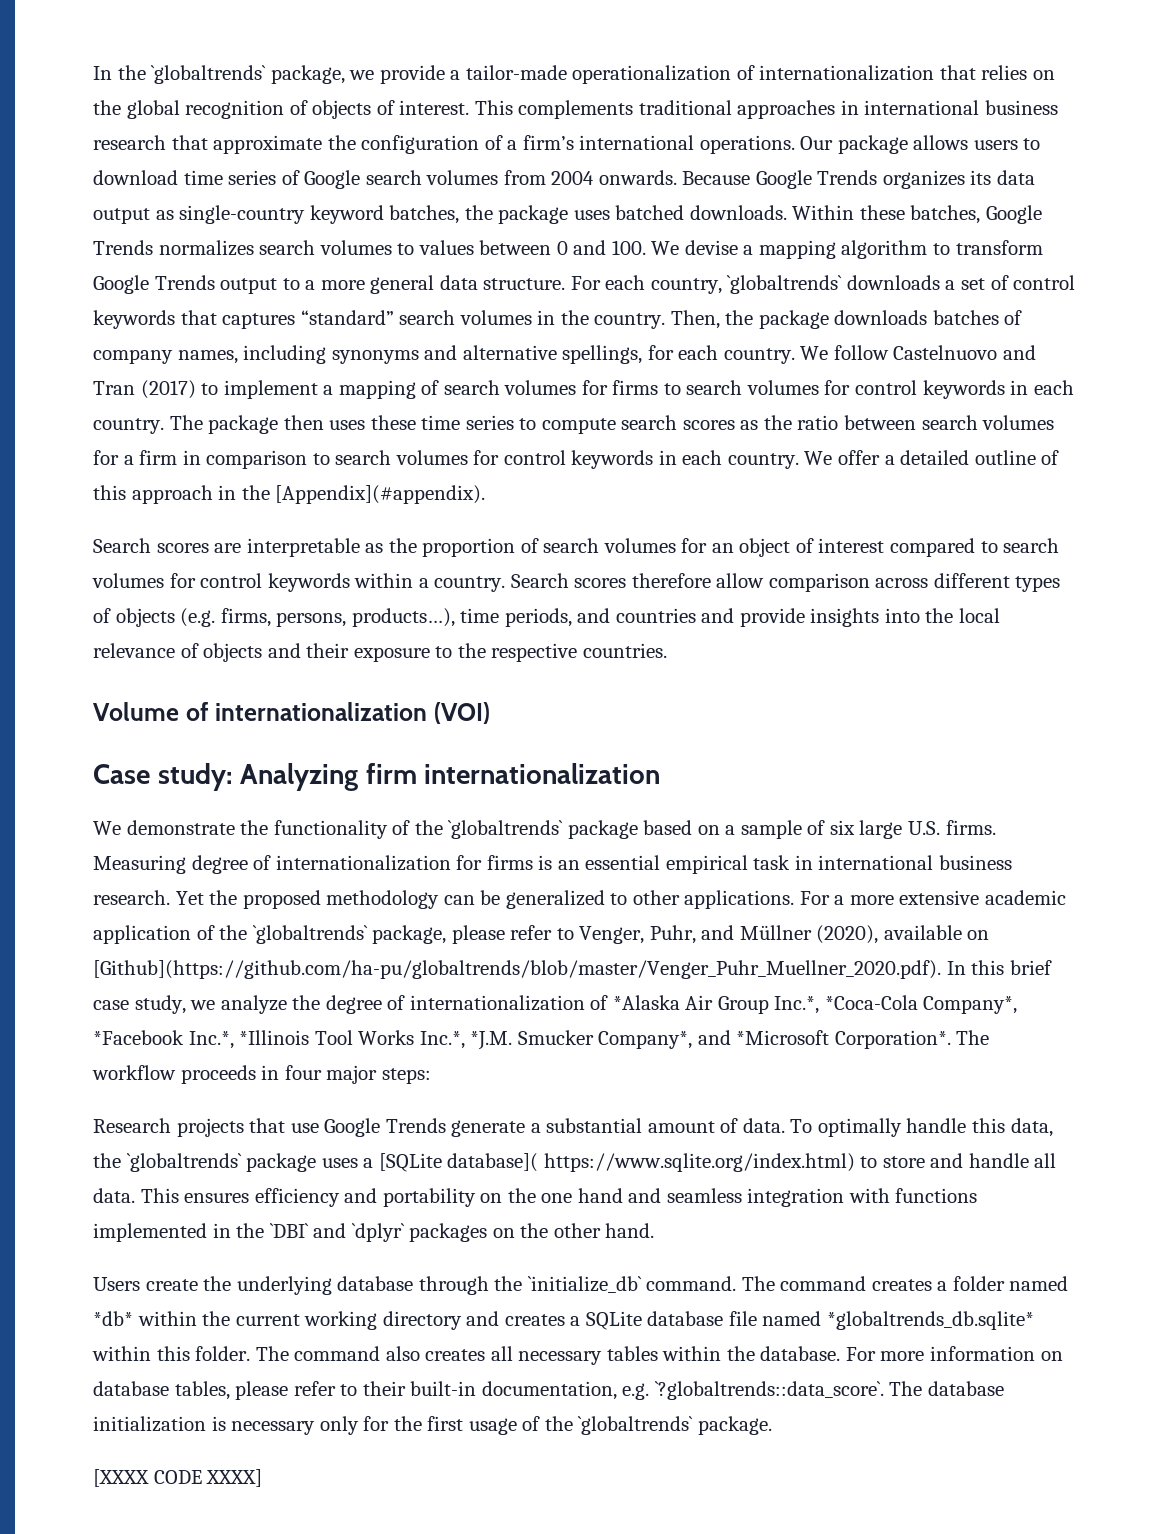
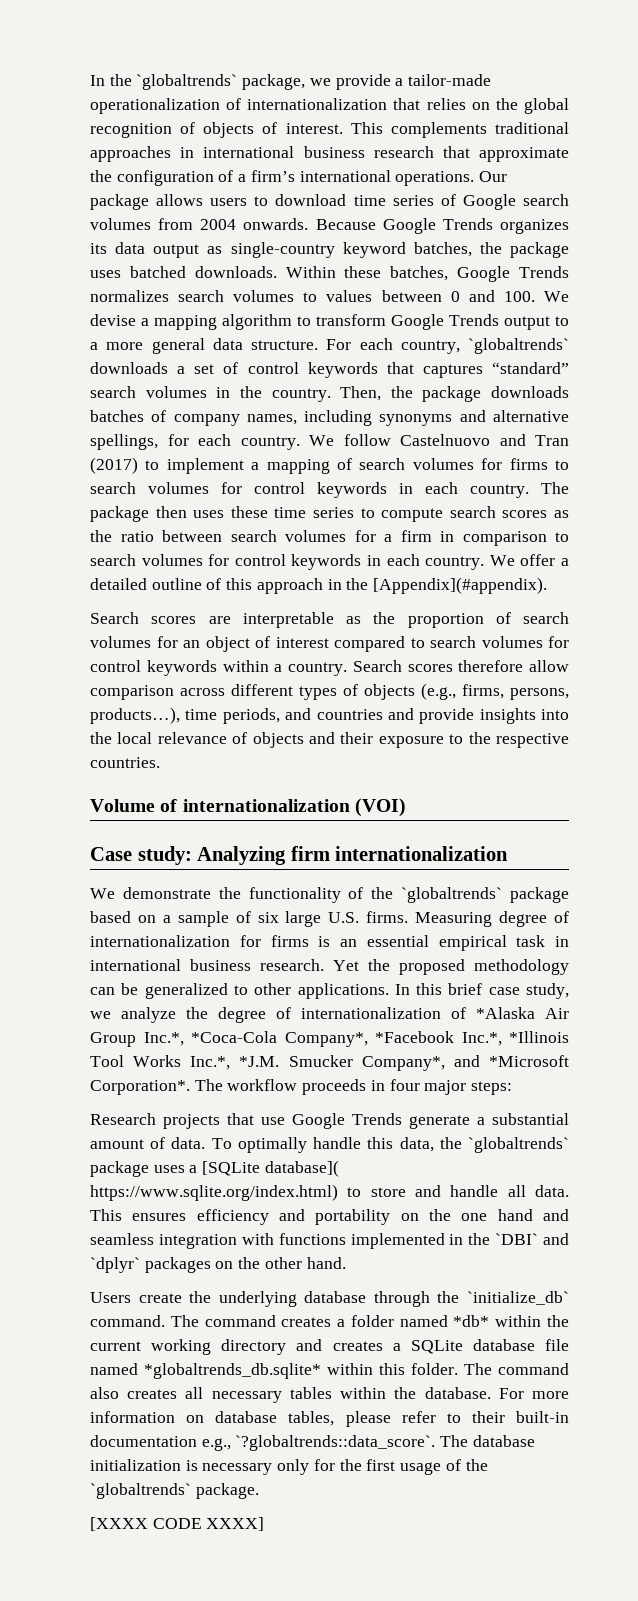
[180,608,216,627] (e.g. -> [421,683,456,700] (e.g.,
[799,890,1067,905] [93,925,990,944] [93,960,941,979] For a more extensive academic application of the `globaltrends` package, please refer to Venger, Puhr, and Müllner (2020), available on [Github](https://github.com/ha-pu/globaltrends/blob/master/Venger_Puhr_Muellner_2020.pdf). -> (389, 991) none
[481,1381,650,1400] documentation, e.g. -> [90,1435,231,1451] documentation e.g.,

